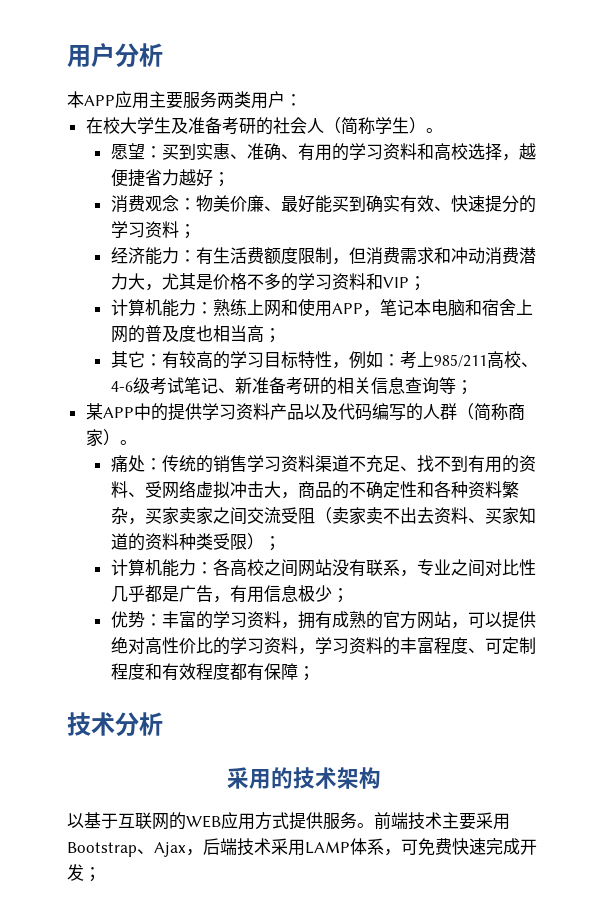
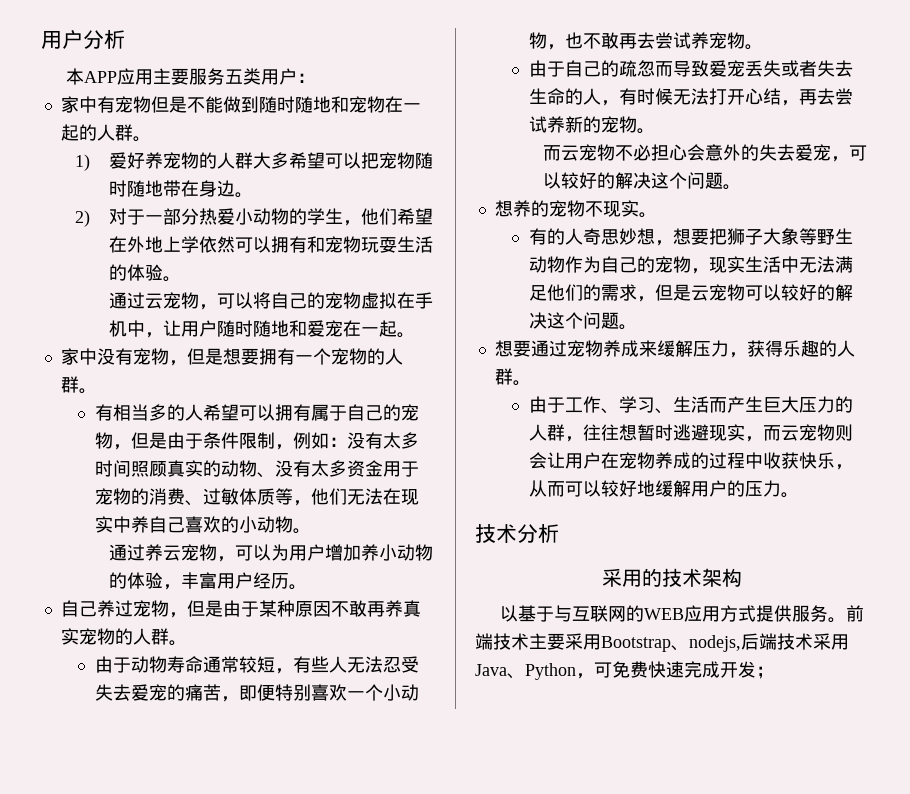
[217,92,234,108] 两 -> [225,69,244,84] 五
[85,117,443,135] [110,143,536,161] [110,169,230,187] [110,195,536,213] [110,221,196,239] [110,247,536,265] [110,273,426,291] [110,298,533,317] [110,325,281,343] [110,351,538,369] [110,377,473,395] [85,403,525,421] [85,429,137,447] [110,455,536,473] [110,481,519,499] [110,507,536,525] [110,533,281,551] [110,559,536,577] [110,585,349,603] [110,611,536,629] [110,637,536,655] [110,663,315,681] 在校大学生及准备考研的社会人（简称学生）。 // 愿望：买到实惠、准确、有用的学习资料和高校选择，越便捷省力越好； // 消费观念：物美价廉、最好能买到确实有效、快速提分的学习资料； // 经济能力：有生活费额度限制，但消费需求和冲动消费潜力大，尤其是价格不多的学习资料和VIP； // 计算机能力：熟练上网和使用APP，笔记本电脑和宿舍上网的普及度也相当高； // 其它：有较高的学习目标特性，例如：考上985/211高校、4-6级考试笔记、新准备考研的相关信息查询等； // 某APP中的提供学习资料产品以及代码编写的人群（简称商家）。 // 痛处：传统的销售学习资料渠道不充足、找不到有用的资料、受网络虚拟冲击大，商品的不确定性和各种资料繁杂，买家卖家之间交流受阻（卖家卖不出去资料、买家知道的资料种类受限）； // 计算机能力：各高校之间网站没有联系，专业之间对比性几乎都是广告，有用信息极少； // 优势：丰富的学习资料，拥有成熟的官方网站，可以提供绝对高性价比的学习资料，学习资料的丰富程度、可定制程度和有效程度都有保障； -> [60,96,421,113] [60,124,151,142] [74,152,433,171] [108,180,253,198] [74,208,433,227] [108,236,433,253] [108,264,181,282] [108,292,433,310] [108,320,415,338] [60,348,403,366] [60,376,97,394] [94,404,419,421] [94,432,419,450] [94,460,419,478] [94,488,419,506] [94,516,311,534] [108,544,433,562] [108,572,307,590] [60,600,421,618] [60,628,187,646] [94,656,419,674] [94,684,419,702] [528,32,763,50] [528,60,853,77] [528,88,853,106] [528,116,655,134] [542,144,867,162] [542,172,741,190] [494,200,657,218] [528,228,853,246] [528,256,853,274] [528,284,853,302] [528,312,637,330] [494,340,855,358] [494,368,531,386] [528,396,853,414] [528,424,853,442] [528,452,853,470] [528,480,799,498] 家中有宠物但是不能做到随时随地和宠物在一起的人群。 // 1)爱好养宠物的人群大多希望可以把宠物随时随地带在身边。 // 2)对于一部分热爱小动物的学生，他们希望在外地上学依然可以拥有和宠物玩耍生活的体验。 // 通过云宠物，可以将自己的宠物虚拟在手机中，让用户随时随地和爱宠在一起。 // 家中没有宠物，但是想要拥有一个宠物的人群。 // 有相当多的人希望可以拥有属于自己的宠物，但是由于条件限制，例如：没有太多时间照顾真实的动物、没有太多资金用于宠物的消费、过敏体质等，他们无法在现实中养自己喜欢的小动物。 // 通过养云宠物，可以为用户增加养小动物的体验，丰富用户经历。 // 自己养过宠物，但是由于某种原因不敢再养真实宠物的人群。 // 由于动物寿命通常较短，有些人无法忍受失去爱宠的痛苦，即便特别喜欢一个小动物，也不敢再去尝试养宠物。 // 由于自己的疏忽而导致爱宠丢失或者失去生命的人，有时候无法打开心结，再去尝试养新的宠物。 // 而云宠物不必担心会意外的失去爱宠，可以较好的解决这个问题。 // 想养的宠物不现实。 // 有的人奇思妙想，想要把狮子大象等野生动物作为自己的宠物，现实生活中无法满足他们的需求，但是云宠物可以较好的解决这个问题。 // 想要通过宠物养成来缓解压力，获得乐趣的人群。 // 由于工作、学习、生活而产生巨大压力的人群，往往想暂时逃避现实，而云宠物则会让用户在宠物养成的过程中收获快乐，从而可以较好地缓解用户的压力。
(118, 821) none -> [554,605,573,622] 与
[154,842,203,857] Ajax， -> [689,635,741,652] nodejs,
[305,838,384,855] LAMP体系 -> [475,663,576,680] Java、Python

